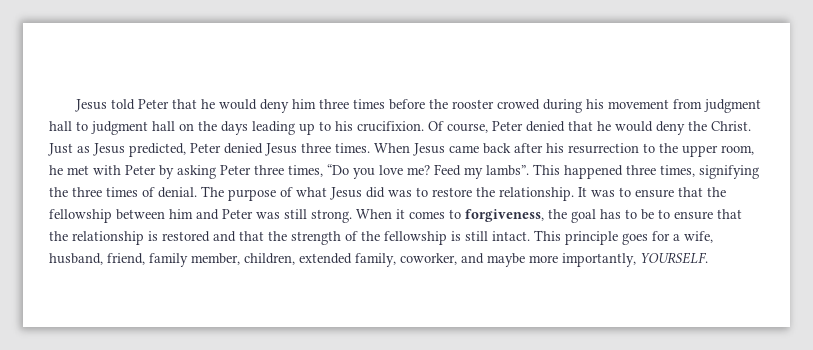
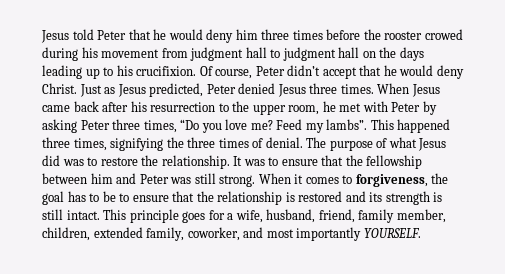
[526,121,707,135] denied that he would deny the -> [287,65,464,79] didn’t accept that he would deny
[239,231,447,245] that the strength of the fellowship -> [369,191,430,205] its strength
[487,253,636,267] maybe more importantly, -> [266,227,362,241] most importantly

